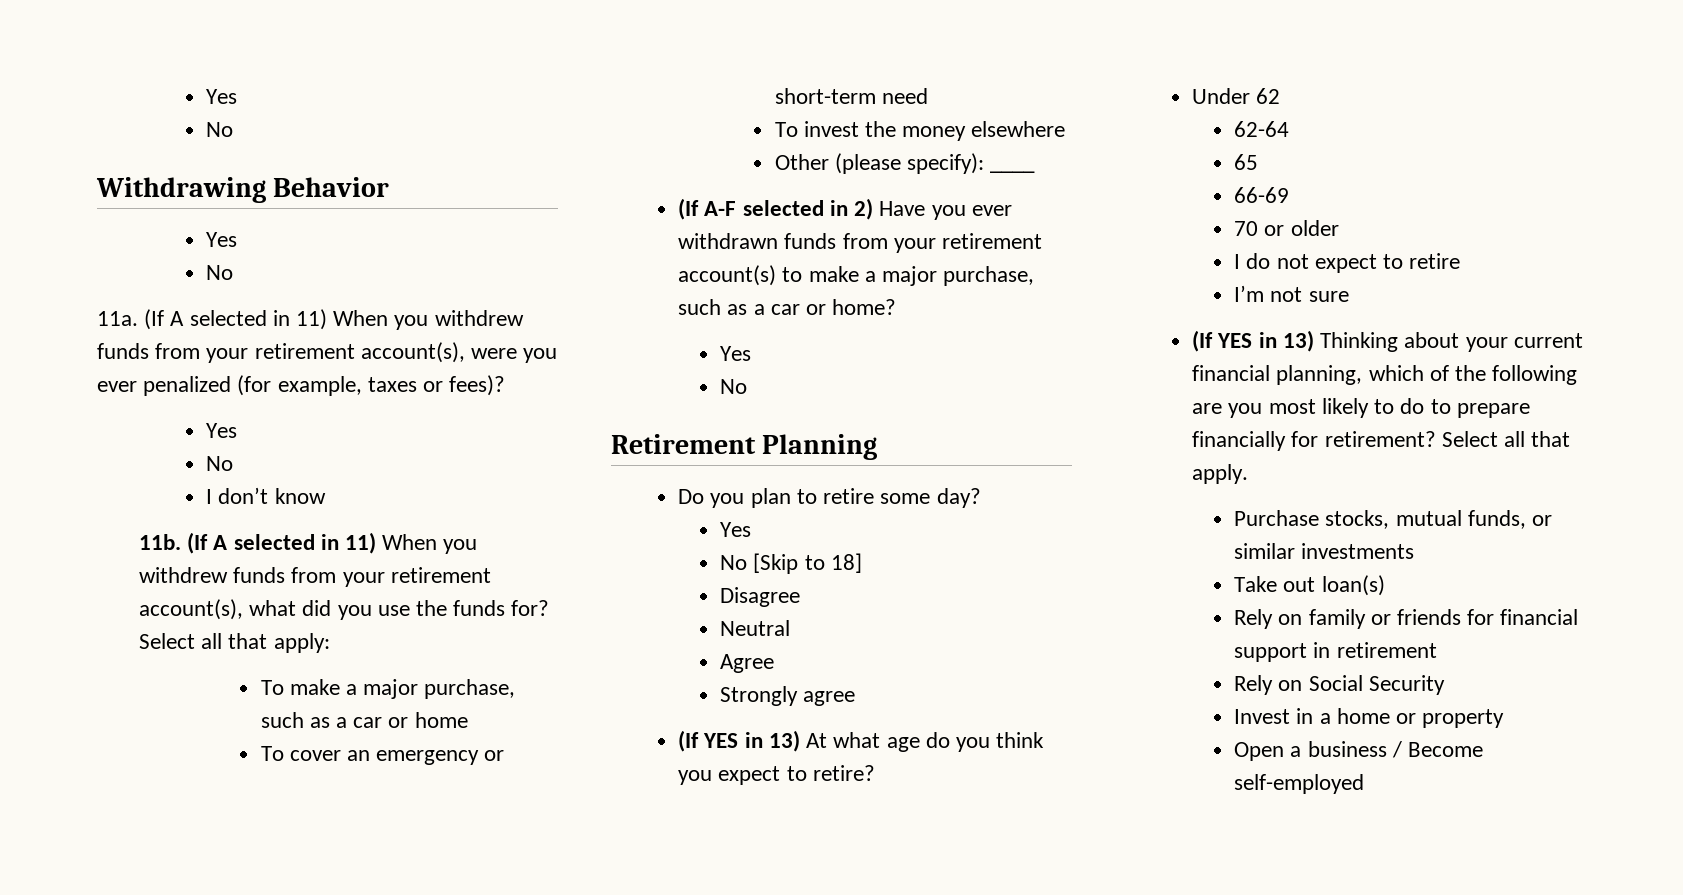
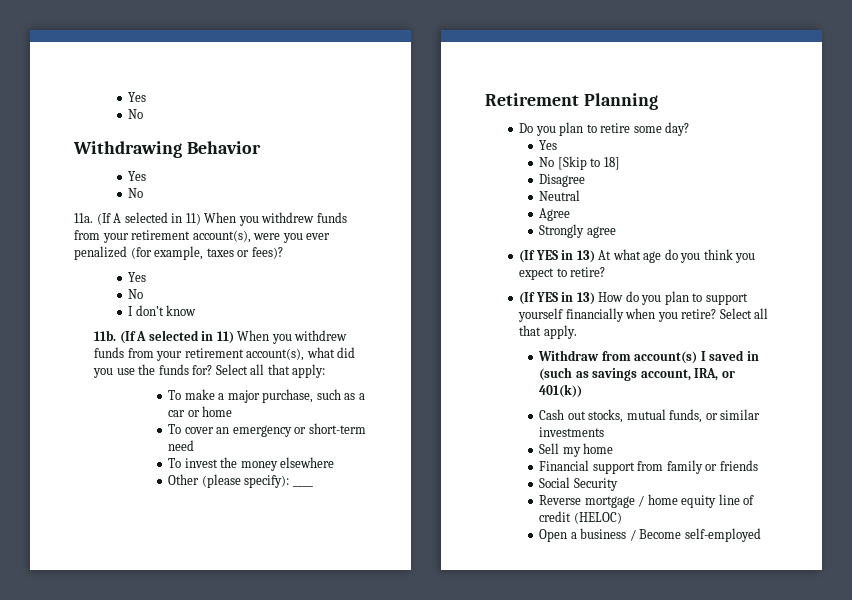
[678,198,1012,220] [678,233,1043,253] [678,265,1035,286] [678,299,897,315] [720,346,752,361] [720,379,748,394] // (If A-F selected in 2) Have you ever withdrawn funds from your retirement account(s) to make a major purchase, such as a car or home? // Yes // No -> (313, 486) none
[1192,88,1281,104] [1234,121,1290,137] [1234,154,1259,170] [1234,187,1290,203] [1234,220,1339,236] [1234,253,1461,273] [1234,285,1349,302] [1192,330,1583,352] [1192,365,1578,385] [1192,398,1530,418] [1192,431,1571,451] [1192,464,1249,484] [1234,510,1320,526] Under 62 // 62-64 // 65 // 66-69 // 70 or older // I do not expect to retire // I’m not sure // (If YES in 13) Thinking about your current financial planning, which of the following are you most likely to do to prepare financially for retirement? Select all that apply. // Purchase -> [519,291,748,305] [518,308,769,322] [519,325,577,339] [538,350,759,364] [539,367,735,381] [539,384,583,398] [539,409,586,420] (If YES in 13) How do you plan to support yourself financially when you retire? Select all that apply. // Withdraw from account(s) I saved in (such as savings account, IRA, or 401(k)) // Cash out
[1234,575,1385,596] [1234,609,1579,629] [1234,642,1437,662] [1234,675,1445,695] [1234,708,1505,728] Take out loan(s) // Rely on family or friends for financial support in retirement // Rely on Social Security // Invest in a home or property -> [539,443,614,457] [539,460,758,474] [539,477,618,491] [539,494,755,508] [539,511,622,524] Sell my home // Financial support from family or friends // Social Security // Reverse mortgage / home equity line of credit (HELOC)

